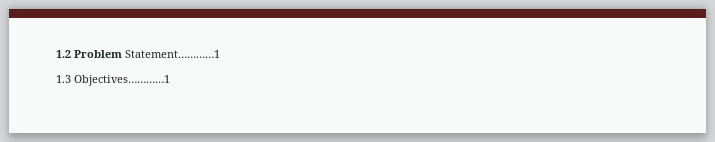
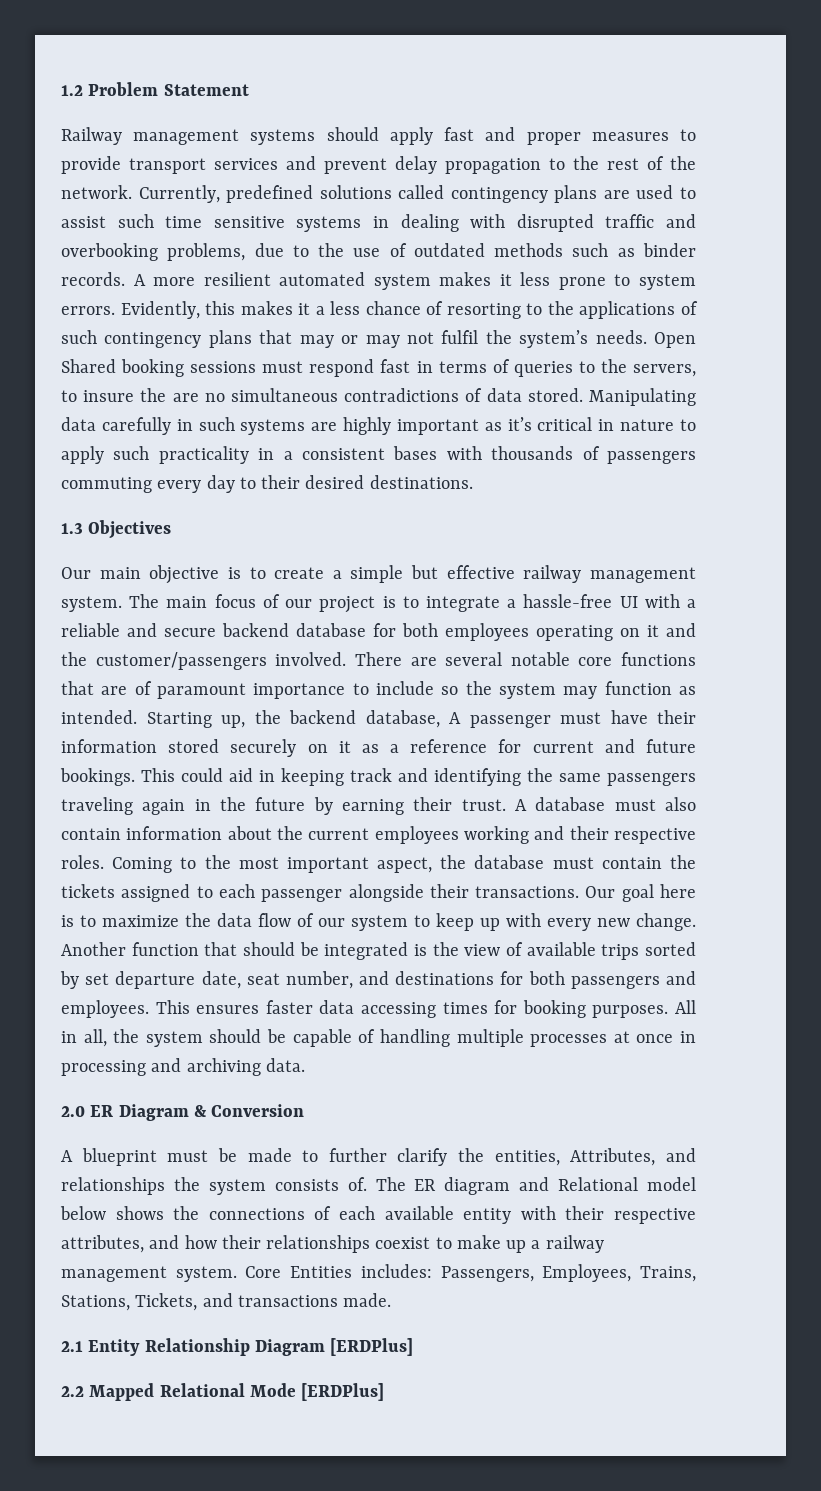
[125,50,220,58] [56,75,170,86] Statement…………1 // 1.3 Objectives…………1 -> [163,84,249,96] [61,127,696,145] [61,156,696,174] [61,185,696,203] [61,214,697,232] [61,243,696,261] [61,272,696,290] [61,301,699,319] [61,330,696,348] [61,359,696,377] [61,388,696,406] [61,417,696,435] [61,446,696,464] [61,475,473,493] [61,520,172,539] [61,565,696,584] [61,594,696,613] [61,623,696,641] [61,652,696,670] [61,681,696,699] [61,710,696,728] [61,739,697,757] [60,768,696,786] [61,797,696,815] [61,826,696,844] [61,855,696,873] [61,884,696,902] [61,913,696,931] [61,942,696,960] [60,971,696,989] [61,1000,697,1018] [61,1029,696,1047] [61,1058,305,1076] [61,1104,305,1121] [61,1148,696,1166] [61,1177,696,1195] [60,1206,697,1224] [61,1235,604,1253] [61,1264,696,1282] [61,1293,392,1311] [61,1338,414,1356] [61,1383,385,1401] Statement // Railway management systems should apply fast and proper measures to provide transport services and prevent delay propagation to the rest of the network. Currently, predefined solutions called contingency plans are used to assist such time sensitive systems in dealing with disrupted traffic and overbooking problems, due to the use of outdated methods such as binder records. A more resilient automated system makes it less prone to system errors. Evidently, this makes it a less chance of resorting to the applications of such contingency plans that may or may not fulfil the system’s needs. Open Shared booking sessions must respond fast in terms of queries to the servers, to insure the are no simultaneous contradictions of data stored. Manipulating data carefully in such systems are highly important as it’s critical in nature to apply such practicality in a consistent bases with thousands of passengers commuting every day to their desired destinations. // 1.3 Objectives // Our main objective is to create a simple but effective railway management system. The main focus of our project is to integrate a hassle-free UI with a reliable and secure backend database for both employees operating on it and the customer/passengers involved. There are several notable core functions that are of paramount importance to include so the system may function as intended. Starting up, the backend database, A passenger must have their information stored securely on it as a reference for current and future bookings. This could aid in keeping track and identifying the same passengers traveling again in the future by earning their trust. A database must also contain information about the current employees working and their respective roles. Coming to the most important aspect, the database must contain the tickets assigned to each passenger alongside their transactions. Our goal here is to maximize the data flow of our system to keep up with every new change. Another function that should be integrated is the view of available trips sorted by set departure date, seat number, and destinations for both passengers and employees. This ensures faster data accessing times for booking purposes. All in all, the system should be capable of handling multiple processes at once in processing and archiving data. // 2.0 ER Diagram & Conversion // A blueprint must be made to further clarify the entities, Attributes, and relationships the system consists of. The ER diagram and Relational model below shows the connections of each available entity with their respective attributes, and how their relationships coexist to make up a railway management system. Core Entities includes: Passengers, Employees, Trains, Stations, Tickets, and transactions made. // 2.1 Entity Relationship Diagram [ERDPlus] // 2.2 Mapped Relational Mode [ERDPlus]

